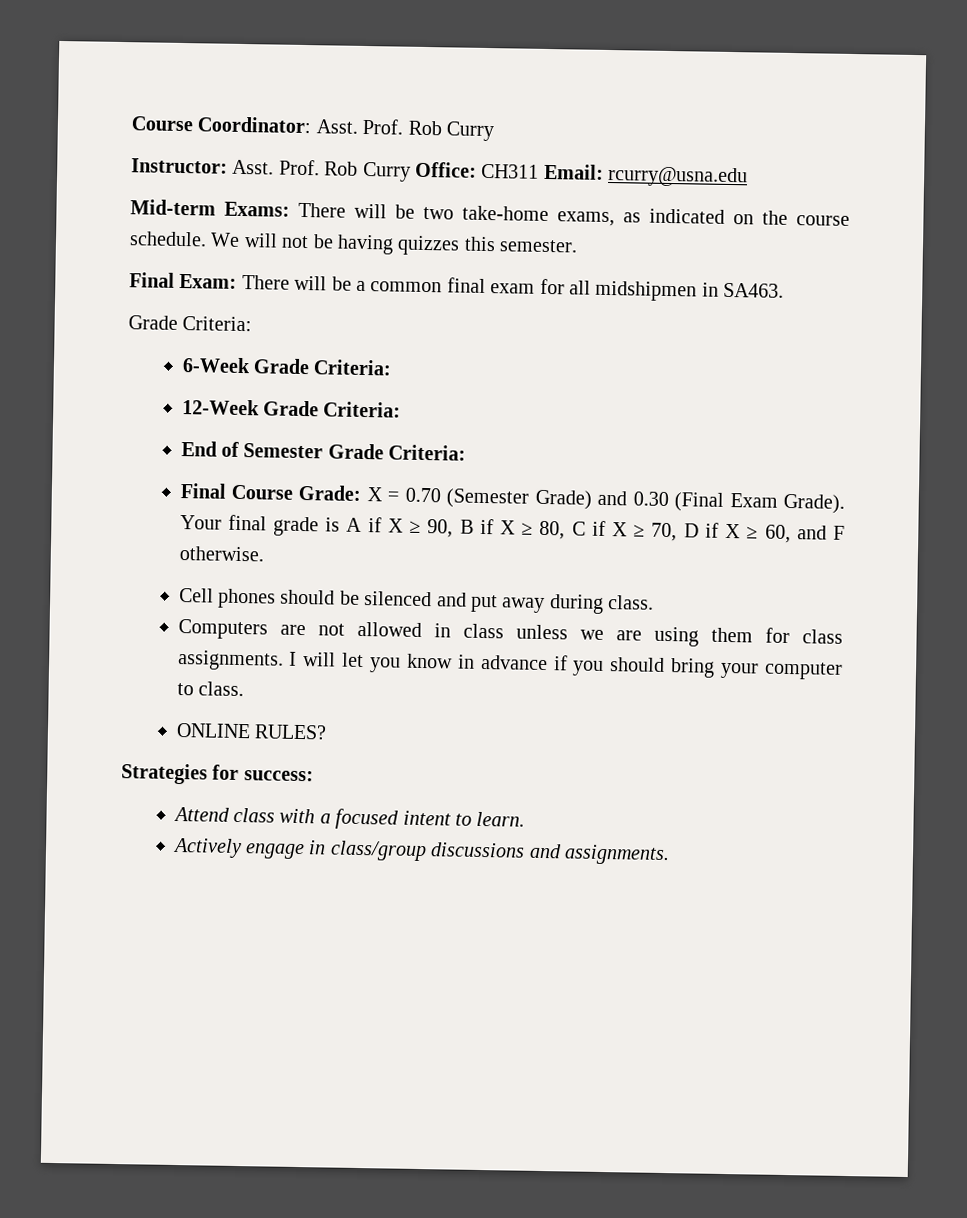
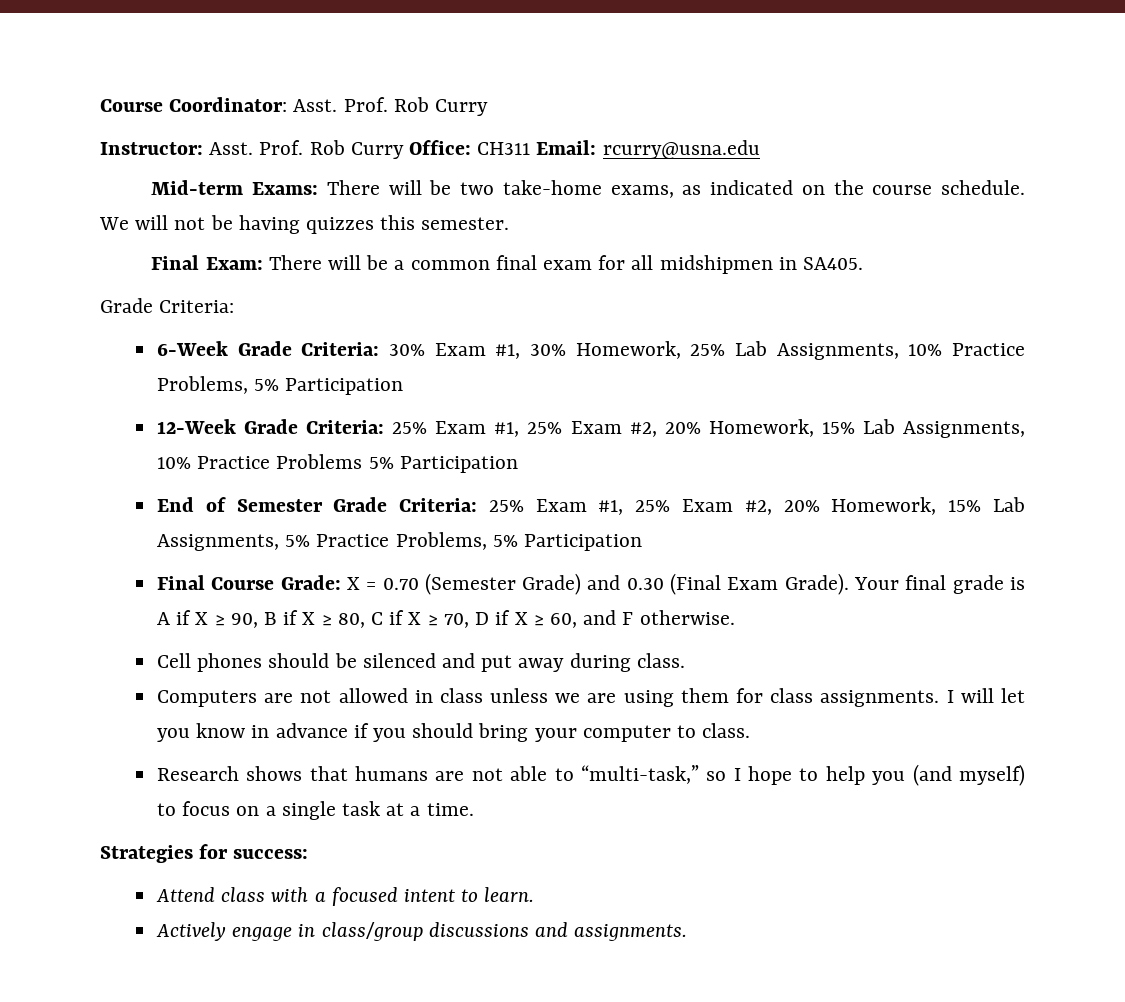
[723,282,785,298] SA463. -> [803,257,864,270] SA405.
[181,399,402,418] // 12-Week Grade Criteria: -> [388,341,1025,360] [156,376,404,395] [156,419,1025,438] [156,454,518,473] 30% Exam #1, 30% Homework, 25% Lab Assignments, 10% Practice Problems, 5% Participation // 12-Week Grade Criteria: 25% Exam #1, 25% Exam #2, 20% Homework, 15% Lab Assignments, 10% Practice Problems 5% Participation
(467, 452) none -> [488,497,1025,515] [156,532,642,551] 25% Exam #1, 25% Exam #2, 20% Homework, 15% Lab Assignments, 5% Practice Problems, 5% Participation
[175,722,327,740] ONLINE RULES? -> [156,764,1026,786] [156,801,474,820] Research shows that humans are not able to “multi-task,” so I hope to help you (and myself) to focus on a single task at a time.

